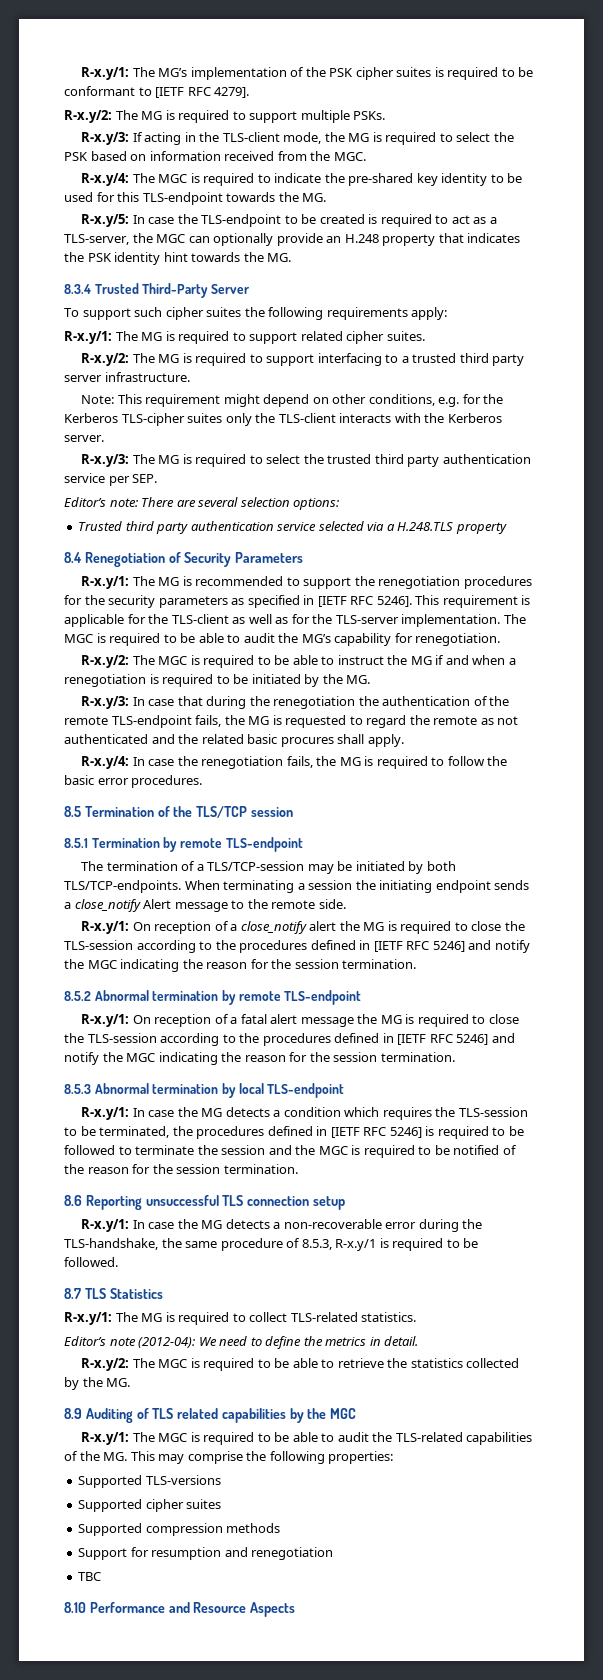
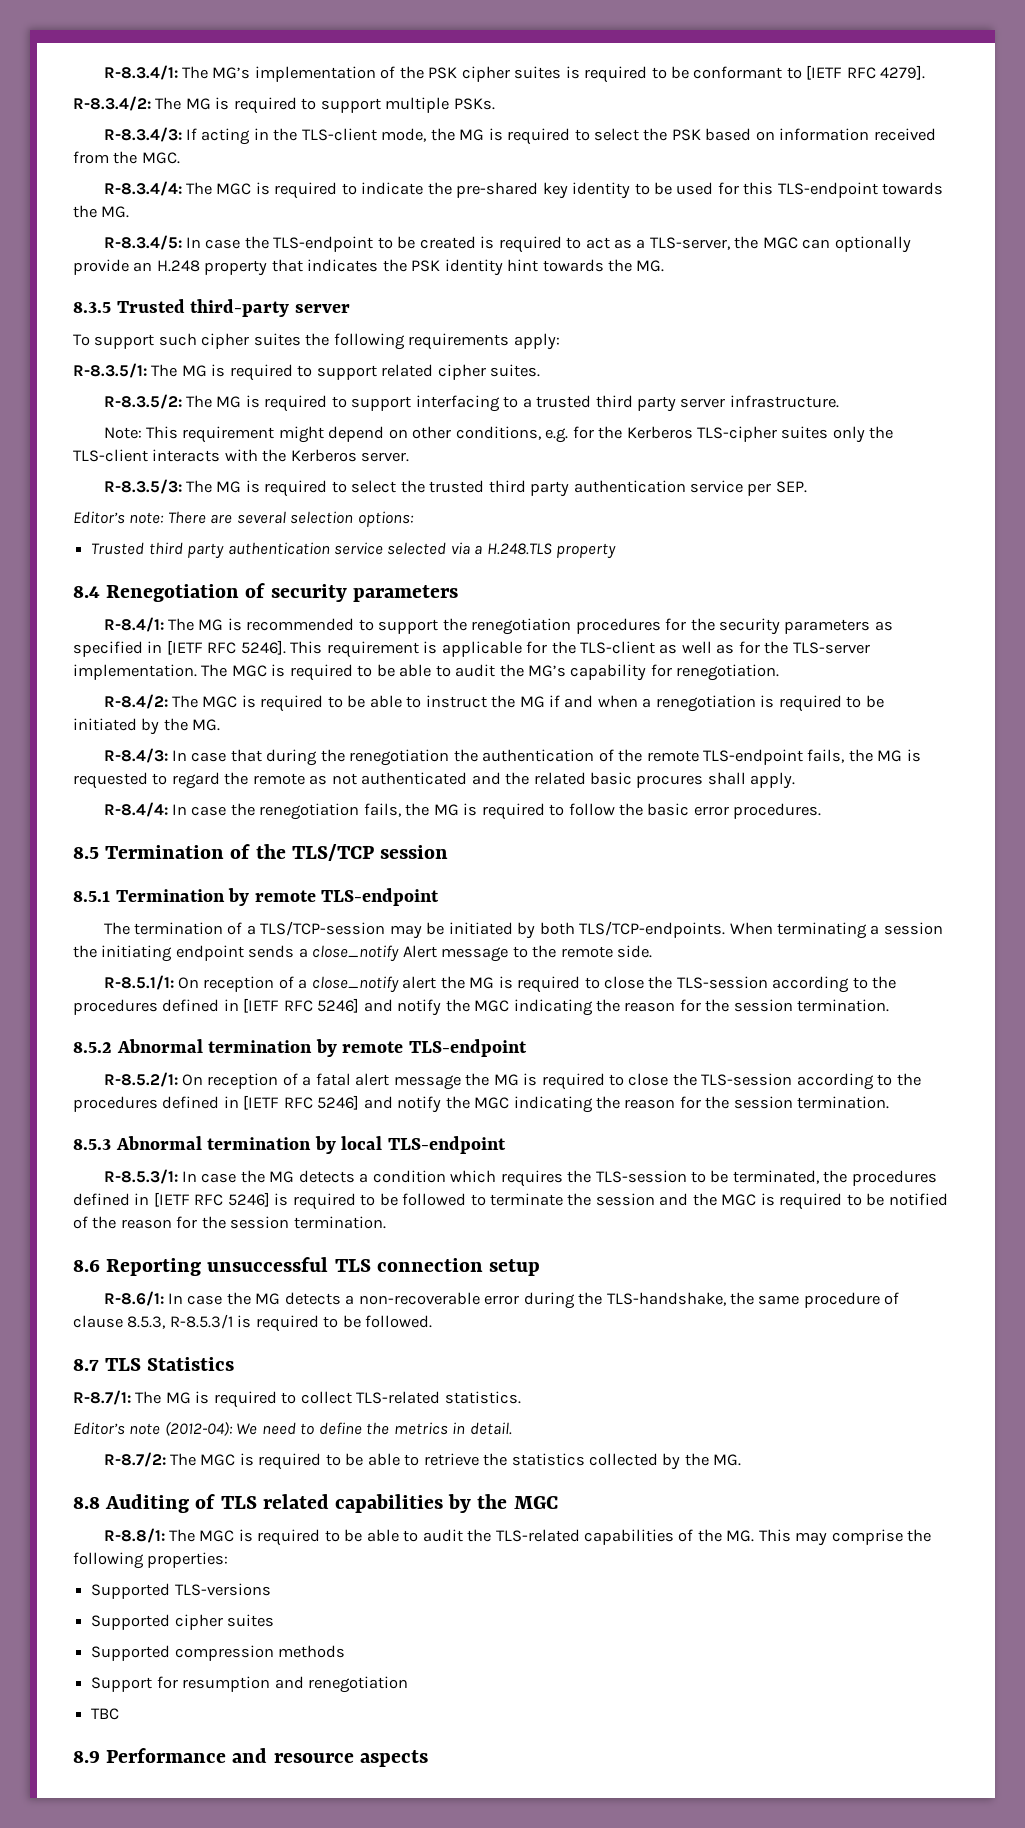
[81,67,130,80] R-x.y/1: -> [103,65,178,80] R-8.3.4/1:
[64,110,112,123] R-x.y/2: -> [73,96,151,111] R-8.3.4/2:
[81,132,130,145] R-x.y/3: -> [103,127,182,142] R-8.3.4/3:
[81,173,130,186] R-x.y/4: -> [103,181,182,196] R-8.3.4/4:
[81,214,130,227] R-x.y/5: -> [103,235,182,250] R-8.3.4/5:
[64,283,250,298] 8.3.4 Trusted Third-Party Server -> [73,299,350,317] 8.3.5 Trusted third-party server
[64,331,112,344] R-x.y/1: -> [73,363,147,378] R-8.3.5/1:
[81,353,130,366] R-x.y/2: -> [103,394,182,409] R-8.3.5/2:
[81,454,130,467] R-x.y/3: -> [103,479,182,494] R-8.3.5/3:
[184,552,304,567] [81,576,130,589] Security Parameters // R-x.y/1: -> [270,584,458,602] [103,617,164,632] security parameters // R-8.4/1:
[81,655,130,668] R-x.y/2: -> [103,694,168,709] R-8.4/2:
[81,696,130,709] R-x.y/3: -> [103,748,168,763] R-8.4/3:
[81,756,130,769] R-x.y/4: -> [103,802,168,817] R-8.4/4:
[81,921,130,934] R-x.y/1: -> [103,975,174,990] R-8.5.1/1:
[81,1014,130,1027] R-x.y/1: -> [103,1072,178,1087] R-8.5.2/1:
[81,1107,130,1120] R-x.y/1: -> [103,1169,178,1184] R-8.5.3/1:
[81,1219,130,1232] R-x.y/1: -> [103,1291,164,1306] R-8.6/1:
[301,1239,377,1251] 8.5.3, R-x.y/1 -> [73,1314,233,1329] clause 8.5.3, R-8.5.3/1
[64,1312,112,1325] R-x.y/1: -> [73,1390,131,1405] R-8.7/1:
[81,1358,130,1371] R-x.y/2: -> [103,1452,166,1467] R-8.7/2:
[64,1408,82,1419] 8.9 -> [73,1496,100,1509] 8.8
[81,1432,130,1445] R-x.y/1: -> [103,1528,165,1543] R-8.8/1:
[64,1602,86,1613] 8.10 -> [73,1750,100,1763] 8.9
[193,1602,296,1617] Resource Aspects -> [273,1750,428,1767] resource aspects

